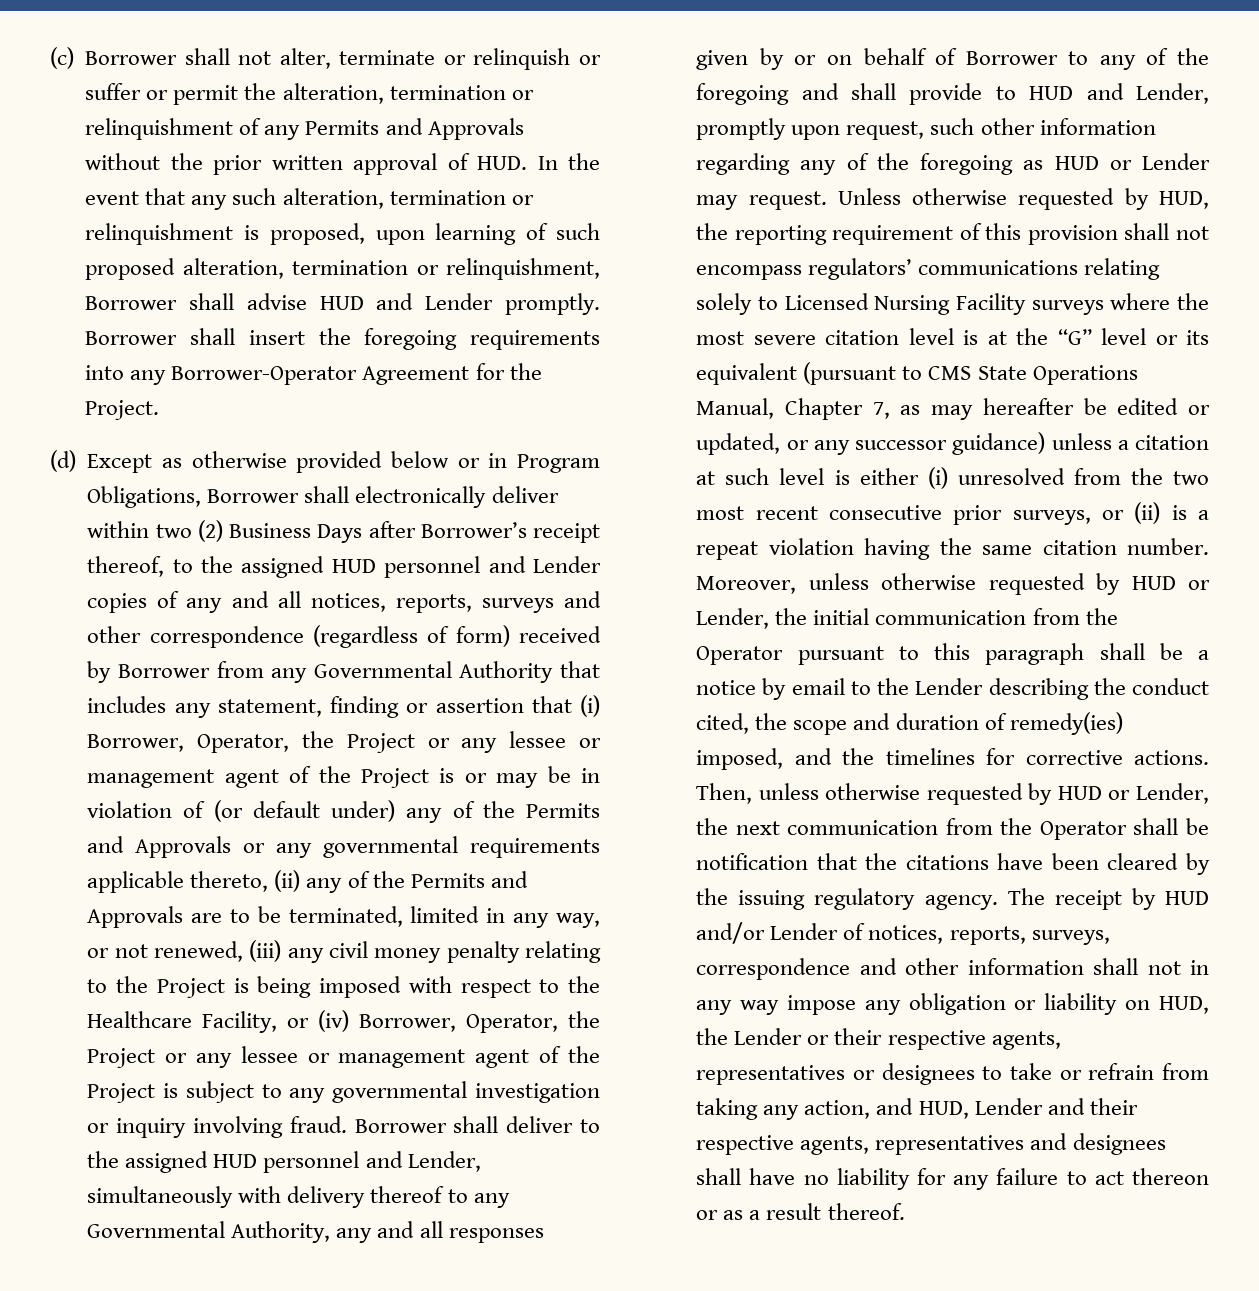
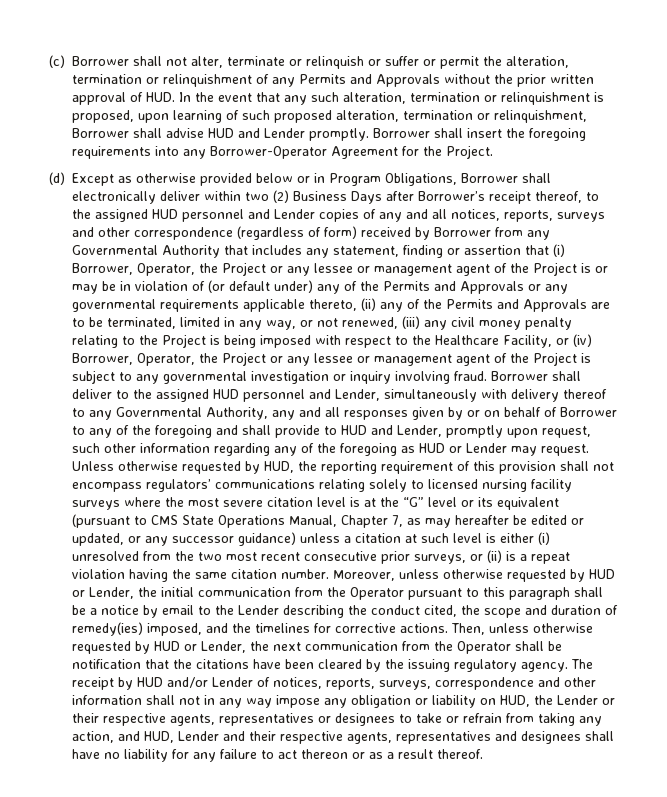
[784,293,1026,315] Licensed Nursing Facility -> [428,479,573,492] licensed nursing facility

